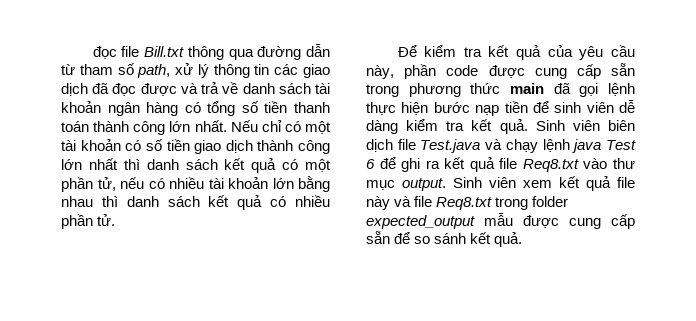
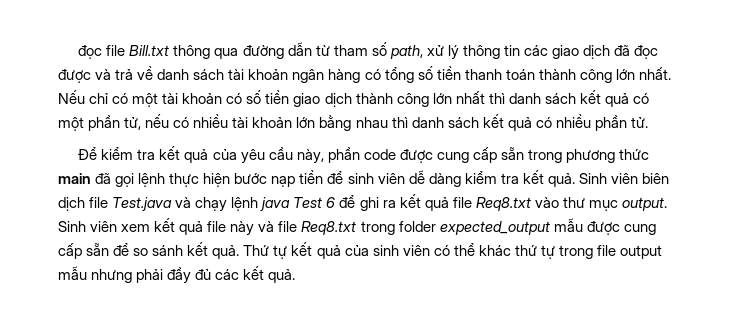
(523, 239) none -> [243,242,663,259] [58,266,296,284] Thứ tự kết quả của sinh viên có thể khác thứ tự trong file output mẫu nhưng phải đầy đủ các kết quả.

